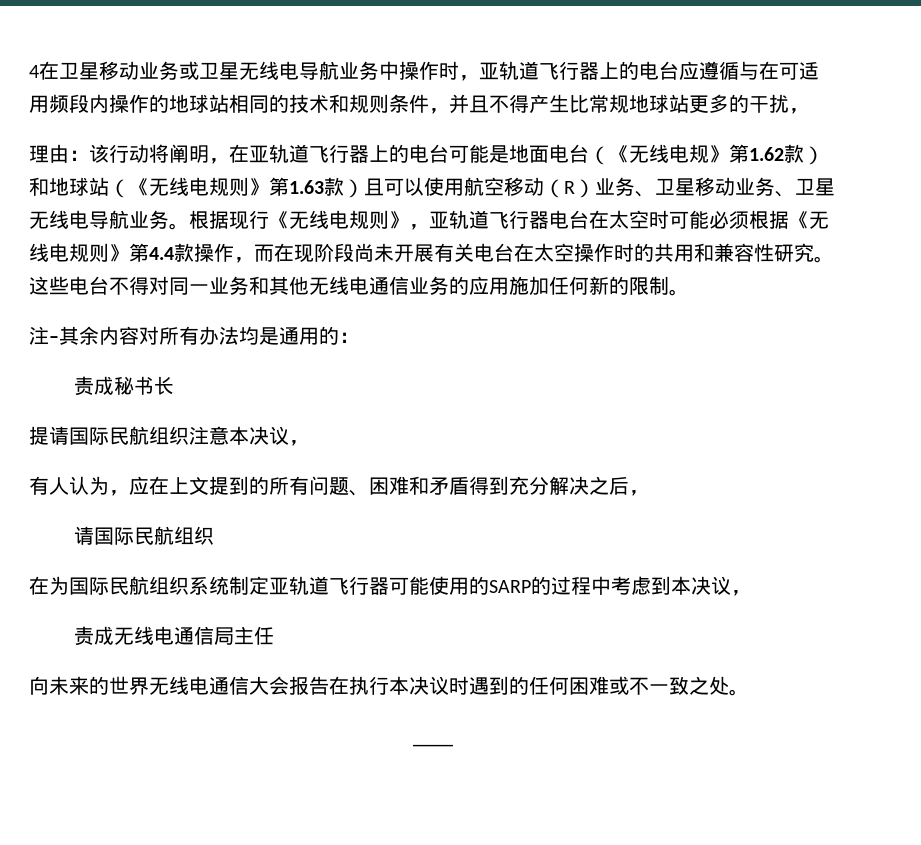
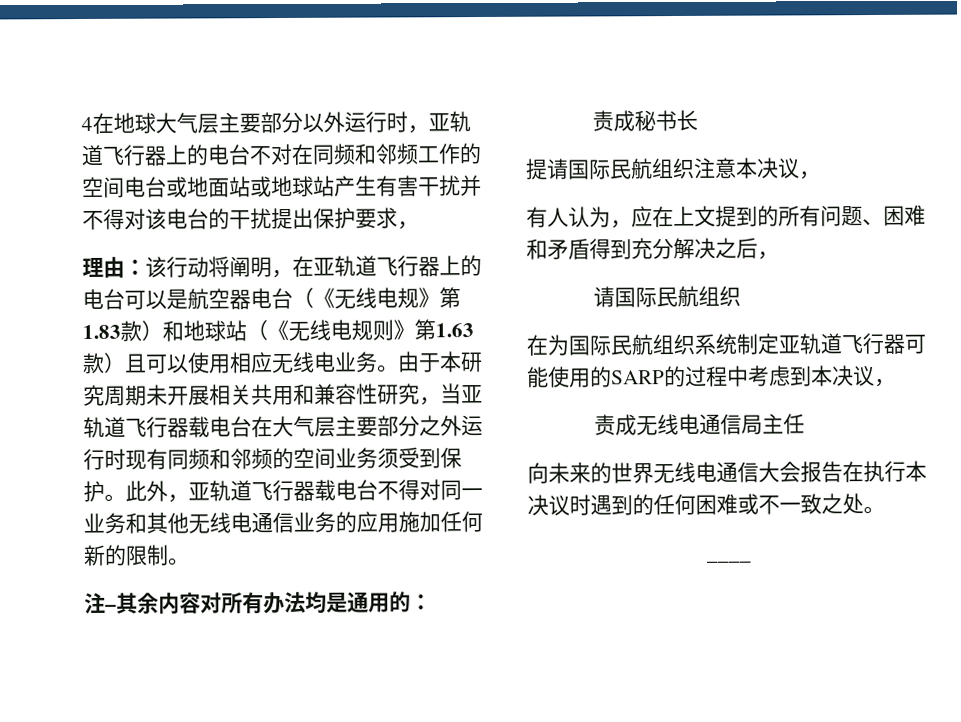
[59,61,439,80] 卫星移动业务或卫星无线电导航业务中操作 -> [113,111,387,134] 地球大气层主要部分以外运行
[679,61,819,80] [29,94,789,114] 应遵循与在可适用频段内操作的地球站相同的技术和规则条件，并且不得产生比常规地球站更多的干扰 -> [249,142,482,166] [82,174,482,198] [82,207,398,231] 不对在同频和邻频工作的空间电台或地面站或地球站产生有害干扰并不得对该电台的干扰提出保护要求
[469,144,549,163] 能是地面 -> [145,288,251,310] 以是航空器
[749,147,784,161] 1.62 -> [82,324,121,340] 1.83
[464,177,835,198] [29,210,829,230] [29,243,834,263] [29,276,69,295] 航空移动（R）业务、卫星移动业务、卫星无线电导航业务。根据现行《无线电规则》，亚轨道飞行器电台在太空时可能必须根据《无线电规则》第4.4款操作，而在现阶段尚未开展有关电台在太空操作时的共用和兼容性研究。这些 -> [229,351,483,374] [83,383,483,407] [83,414,483,439] [83,447,462,471] [83,479,336,503] 相应无线电业务。由于本研究周期未开展相关共用和兼容性研究，当亚轨道飞行器载电台在大气层主要部分之外运行时现有同频和邻频的空间业务须受到保护。此外，亚轨道飞行器载

